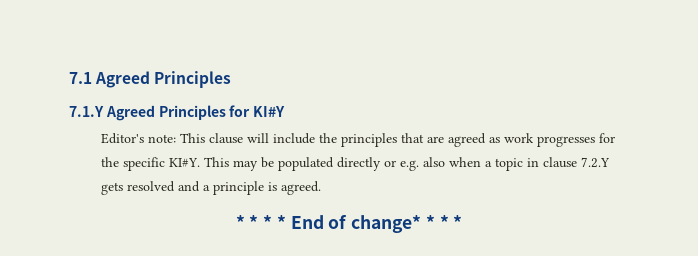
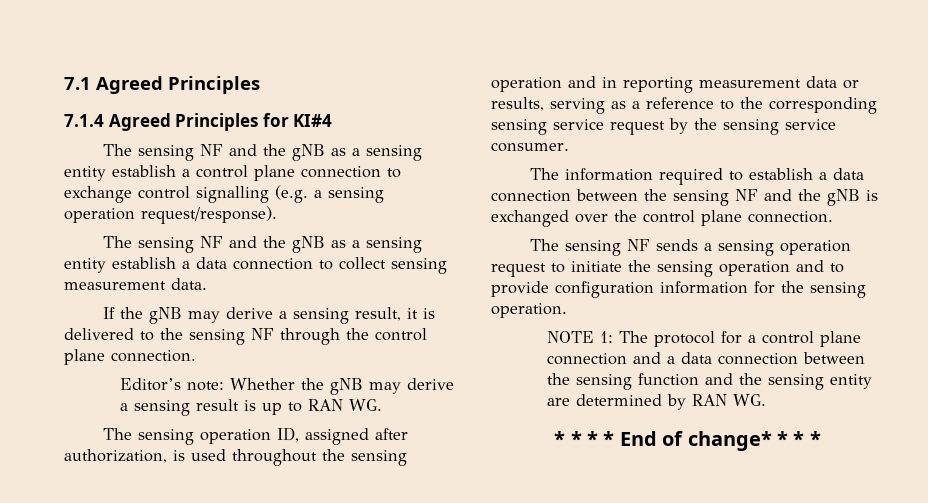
[69,106,104,117] 7.1.Y -> [64,114,104,127] 7.1.4
[253,106,286,117] [101,133,616,147] [101,157,611,171] [101,181,322,195] KI#Y // Editor's note: This clause will include the principles that are agreed as work progresses for the specific KI#Y. This may be populated directly or e.g. also when a topic in clause 7.2.Y gets resolved and a principle is agreed. -> [293,114,333,127] [103,144,423,161] [64,165,401,181] [64,185,384,203] [64,206,277,224] [103,236,423,253] [64,257,447,274] [64,278,207,290] [103,307,436,324] [64,328,427,345] [64,349,196,365] [119,378,454,395] [119,399,382,416] [103,427,409,445] [64,449,407,466] [491,76,859,93] [491,97,877,114] [491,118,836,135] [491,142,569,152] [530,168,865,185] [491,189,878,206] [491,210,833,227] [530,239,852,256] [491,260,844,277] [491,281,866,298] [491,303,567,318] [546,331,861,347] [546,352,865,365] [546,373,872,390] [546,394,766,410] KI#4 // The sensing NF and the gNB as a sensing entity establish a control plane connection to exchange control signalling (e.g. a sensing operation request/response). // The sensing NF and the gNB as a sensing entity establish a data connection to collect sensing measurement data. // If the gNB may derive a sensing result, it is delivered to the sensing NF through the control plane connection. // Editor’s note: Whether the gNB may derive a sensing result is up to RAN WG. // The sensing operation ID, assigned after authorization, is used throughout the sensing operation and in reporting measurement data or results, serving as a reference to the corresponding sensing service request by the sensing service consumer. // The information required to establish a data connection between the sensing NF and the gNB is exchanged over the control plane connection. // The sensing NF sends a sensing operation request to initiate the sensing operation and to provide configuration information for the sensing operation. // NOTE 1: The protocol for a control plane connection and a data connection between the sensing function and the sensing entity are determined by RAN WG.

